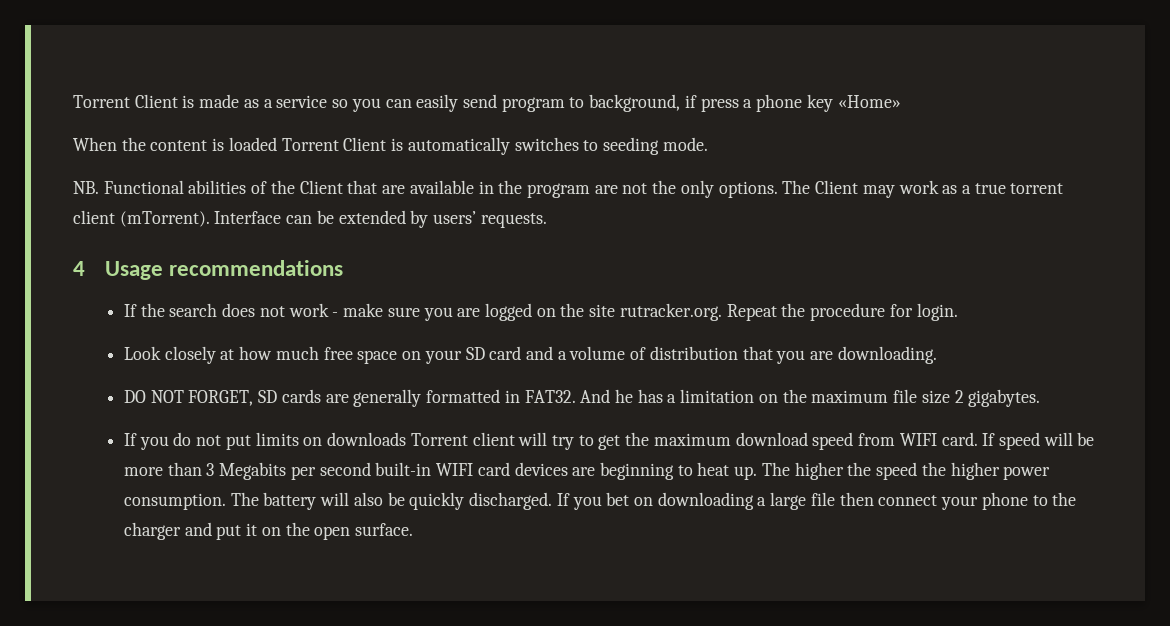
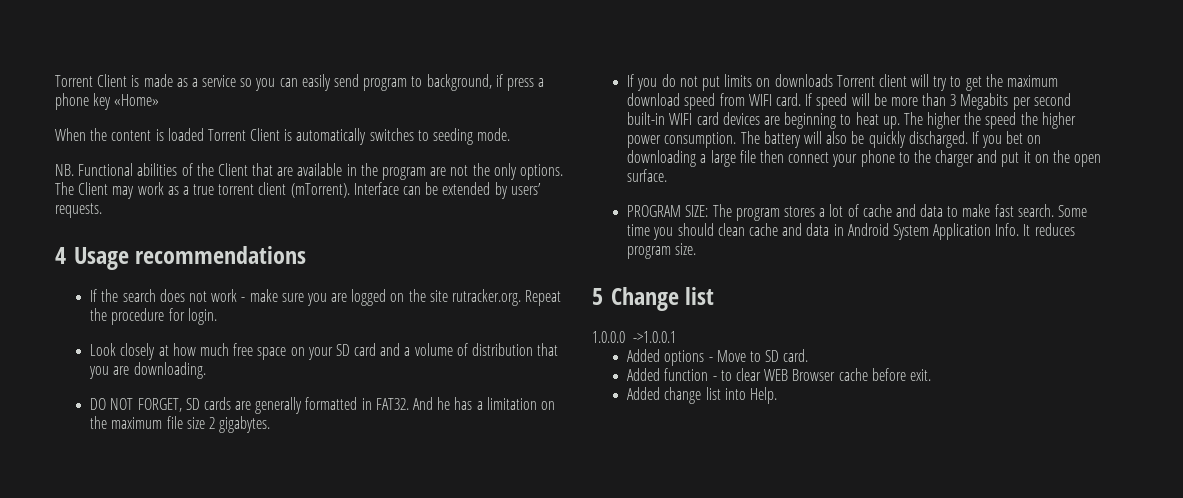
(414, 529) none -> [627,204,1087,221] [627,223,1075,240] [627,243,697,259] [592,287,715,311] [592,331,676,343] [627,349,809,366] [627,368,931,381] [627,387,777,404] // PROGRAM SIZE: The program stores a lot of cache and data to make fast search. Some time you should clean cache and data in Android System Application Info. It reduces program size. // 5 Change list // 1.0.0.0 ->1.0.0.1 // Added options - Move to SD card. // Added function - to clear WEB Browser cache before exit. // Added change list into Help.

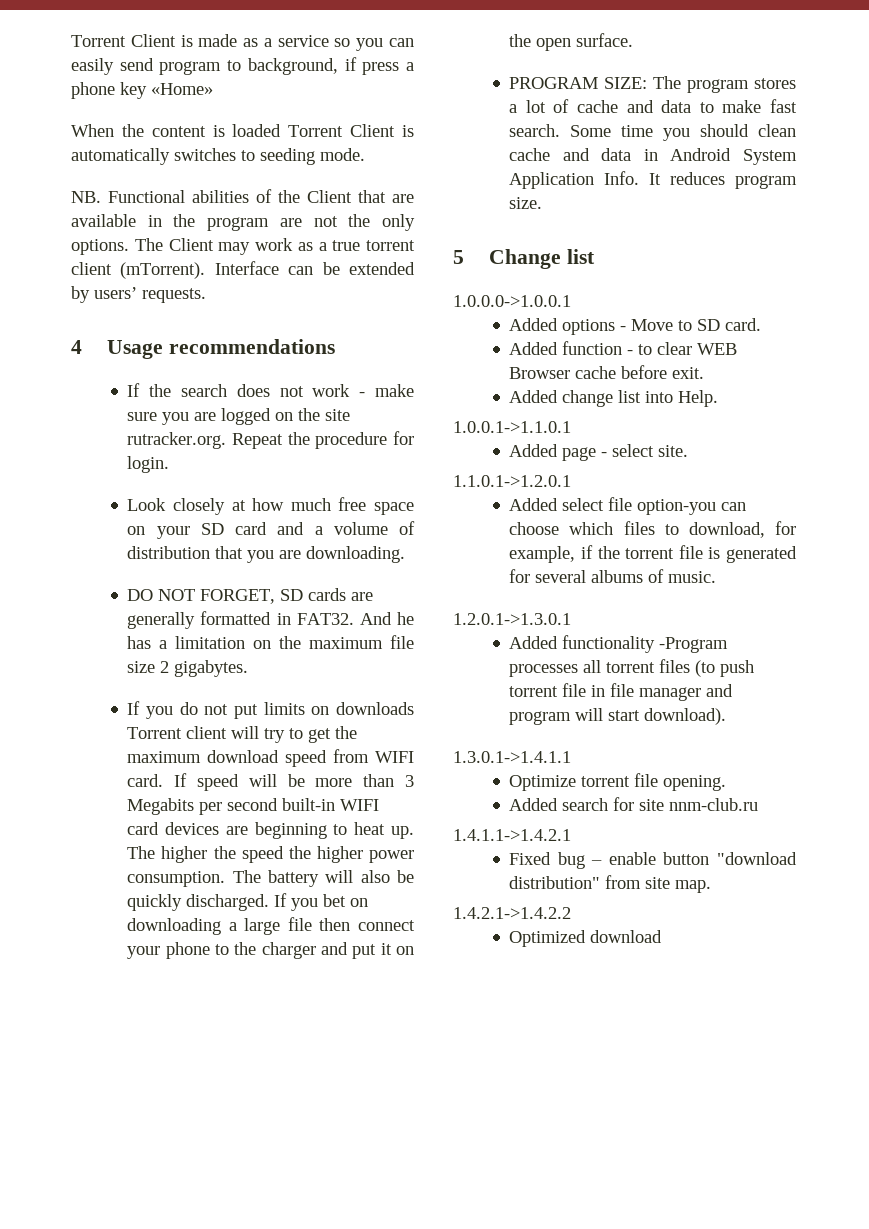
[592,331,676,343] 1.0.0.0 ->1.0.0.1 -> [453,295,571,307] 1.0.0.0->1.0.0.1
(777, 395) none -> [453,421,571,433] [509,444,689,461] [453,475,571,487] [509,497,747,515] [509,521,796,538] [509,545,797,563] [509,569,717,583] [453,613,571,625] [509,635,729,653] [509,659,755,677] [509,683,734,701] [509,708,727,725] [453,751,571,763] [509,773,727,791] [509,797,759,811] [453,829,571,841] [509,852,797,869] [509,875,712,893] [453,907,571,919] [509,930,663,947] // 1.0.0.1->1.1.0.1 // Added page - select site. // 1.1.0.1->1.2.0.1 // Added select file option-you can choose which files to download, for example, if the torrent file is generated for several albums of music. // 1.2.0.1->1.3.0.1 // Added functionality -Program processes all torrent files (to push torrent file in file manager and program will start download). // 1.3.0.1->1.4.1.1 // Optimize torrent file opening. // Added search for site nnm-club.ru // 1.4.1.1->1.4.2.1 // Fixed bug – enable button "download distribution" from site map. // 1.4.2.1->1.4.2.2 // Optimized download

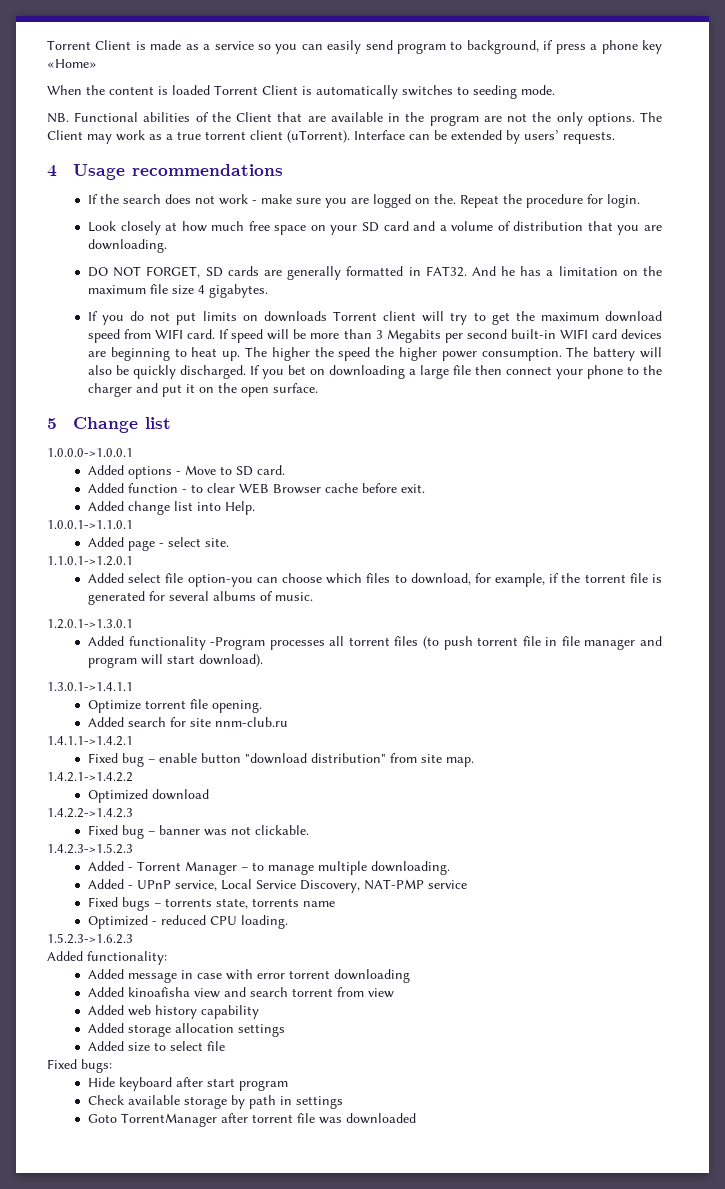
[120,262,206,279] (mTorrent). -> [287,130,350,143] (uTorrent).
[298,408,351,421] [127,432,227,449] the site rutracker.org. -> [433,194,456,204] the.
[160,661,170,673] 2 -> [197,285,205,294] 4
[509,76,796,93] [509,99,797,113] [509,124,796,141] [509,148,797,165] [509,171,797,189] [509,197,543,209] // PROGRAM SIZE: The program stores a lot of cache and data to make fast search. Some time you should clean cache and data in Android System Application Info. It reduces program size. -> (318, 388) none
(663, 936) none -> [47,808,133,818] [87,825,309,839] [47,843,133,854] [87,861,450,875] [87,879,467,893] [87,897,335,911] [87,915,288,929] [47,933,133,944] [47,951,167,965] [87,969,410,983] [87,987,394,998] [87,1005,259,1019] [87,1023,285,1037] [87,1041,225,1052] [47,1059,112,1073] [87,1077,288,1091] [87,1095,343,1109] [87,1113,416,1127] // 1.4.2.2->1.4.2.3 // Fixed bug – banner was not clickable. // 1.4.2.3->1.5.2.3 // Added - Torrent Manager – to manage multiple downloading. // Added - UPnP service, Local Service Discovery, NAT-PMP service // Fixed bugs – torrents state, torrents name // Optimized - reduced CPU loading. // 1.5.2.3->1.6.2.3 // Added functionality: // Added message in case with error torrent downloading // Added kinoafisha view and search torrent from view // Added web history capability // Added storage allocation settings // Added size to select file // Fixed bugs: // Hide keyboard after start program // Check available storage by path in settings // Goto TorrentManager after torrent file was downloaded

